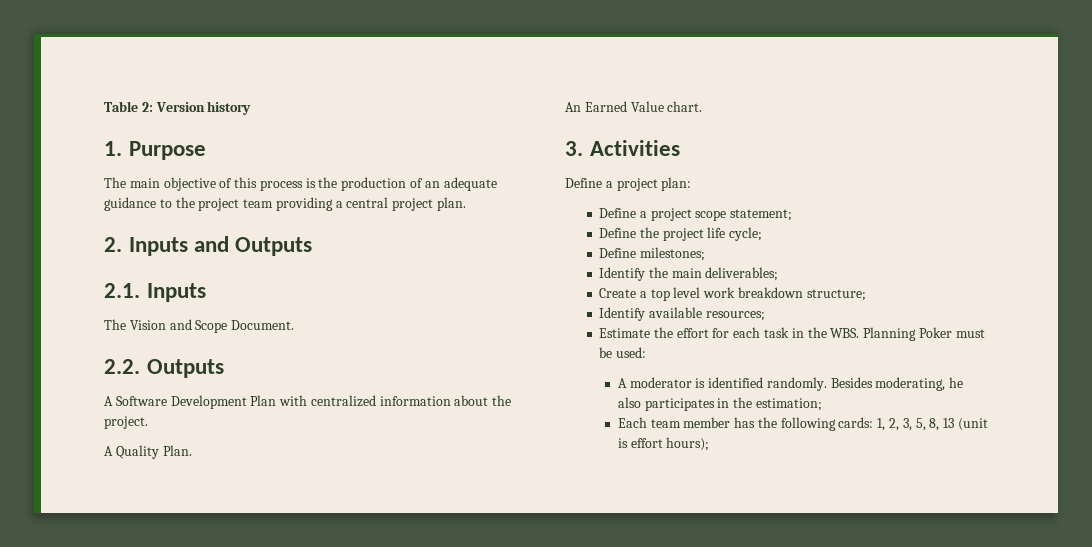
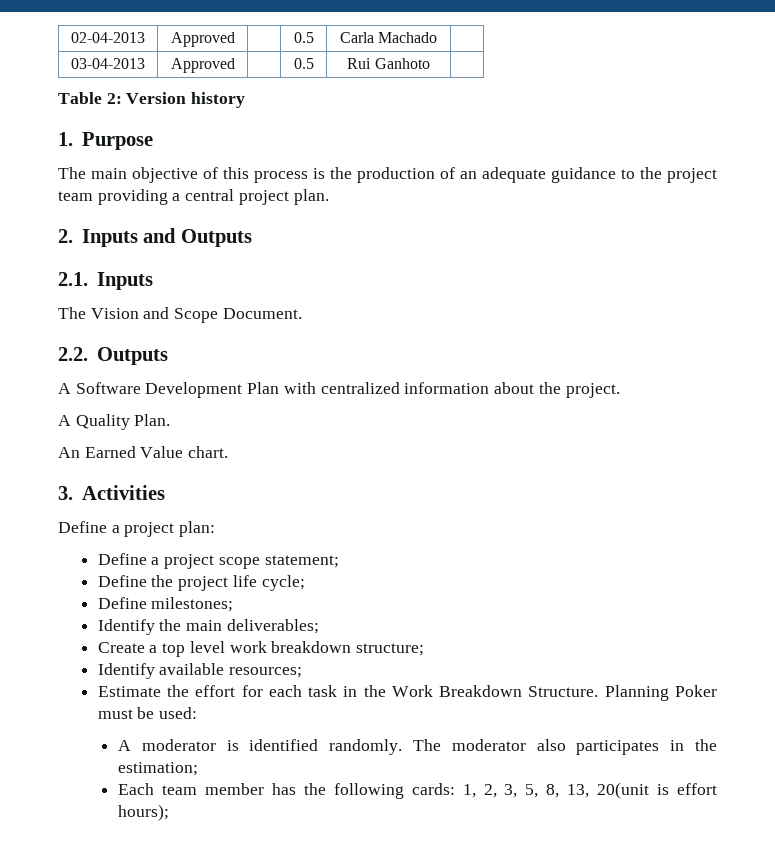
(104, 106) none -> [71,32,145,43] [170,32,235,47] [293,32,314,43] [339,32,438,43] [71,58,145,69] [170,58,235,73] [293,58,314,69] [347,58,430,69] 02-04-2013 | Approved | | 0.5 | Carla Machado | // 03-04-2013 | Approved | | 0.5 | Rui Ganhoto | //
[830,328,860,338] WBS. -> [391,685,599,697] Work Breakdown Structure.
[830,377,964,391] Besides moderating, he -> [413,739,526,751] The moderator
[943,418,988,431] 13 (unit -> [567,782,650,799] 13, 20(unit

